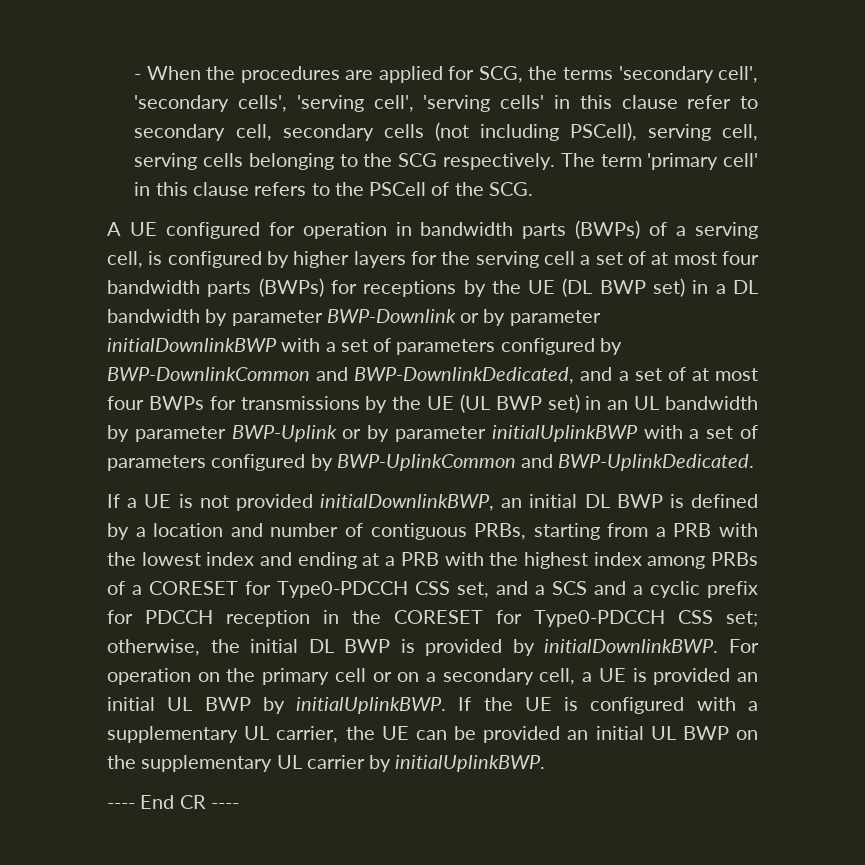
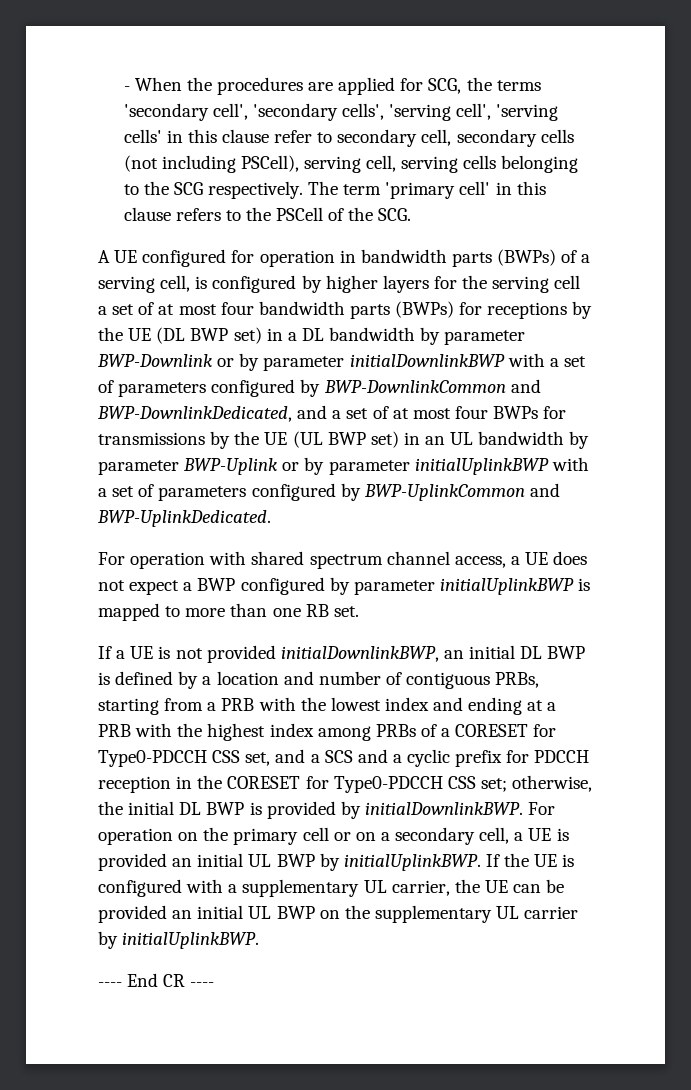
(755, 462) none -> [98,551,588,569] [98,577,591,595] [98,603,359,621] // For operation with shared spectrum channel access, a UE does not expect a BWP configured by parameter initialUplinkBWP is mapped to more than one RB set.

